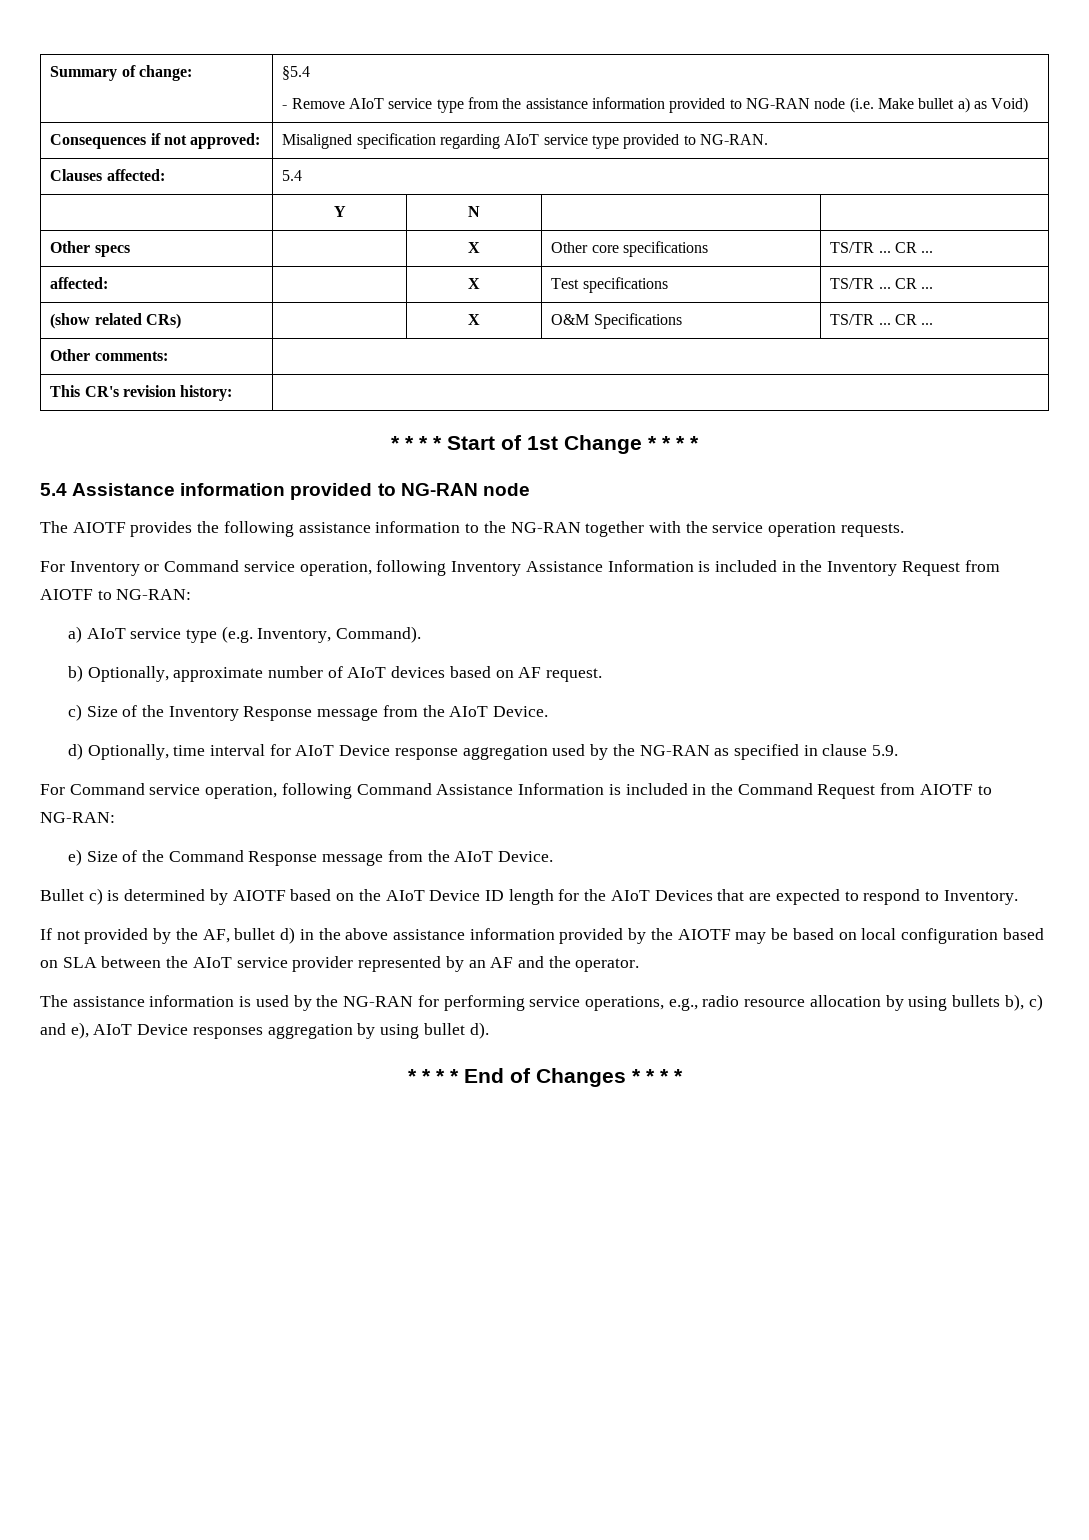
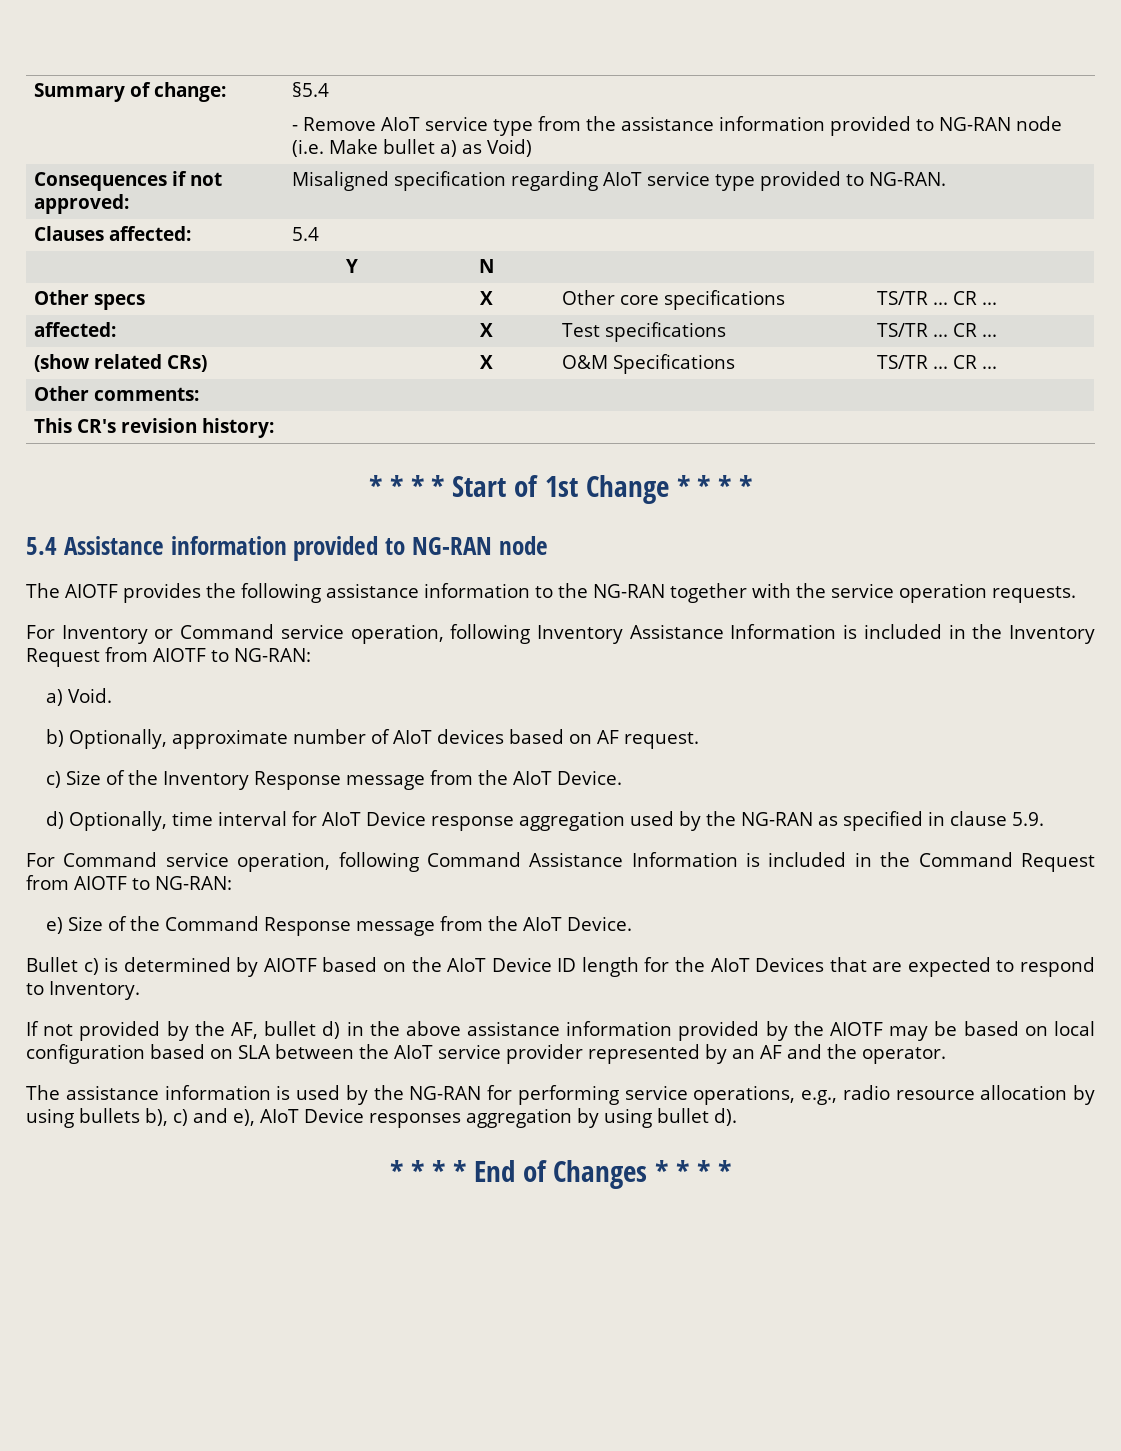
[86,626,422,643] AIoT service type (e.g. Inventory, Command). -> [68,688,113,703] Void.

